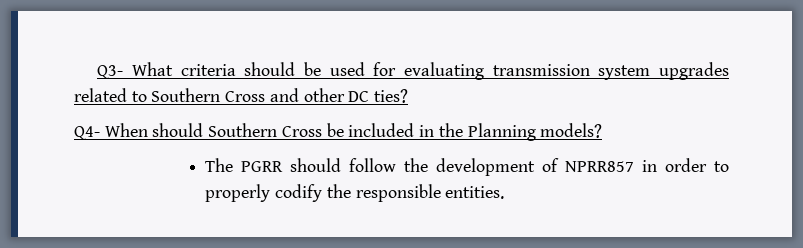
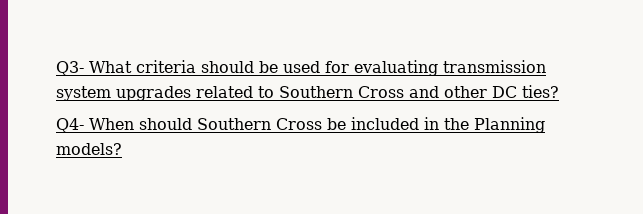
[205,158,729,176] [205,184,505,202] // The PGRR should follow the development of NPRR857 in order to properly codify the responsible entities. -> (122, 149) none

